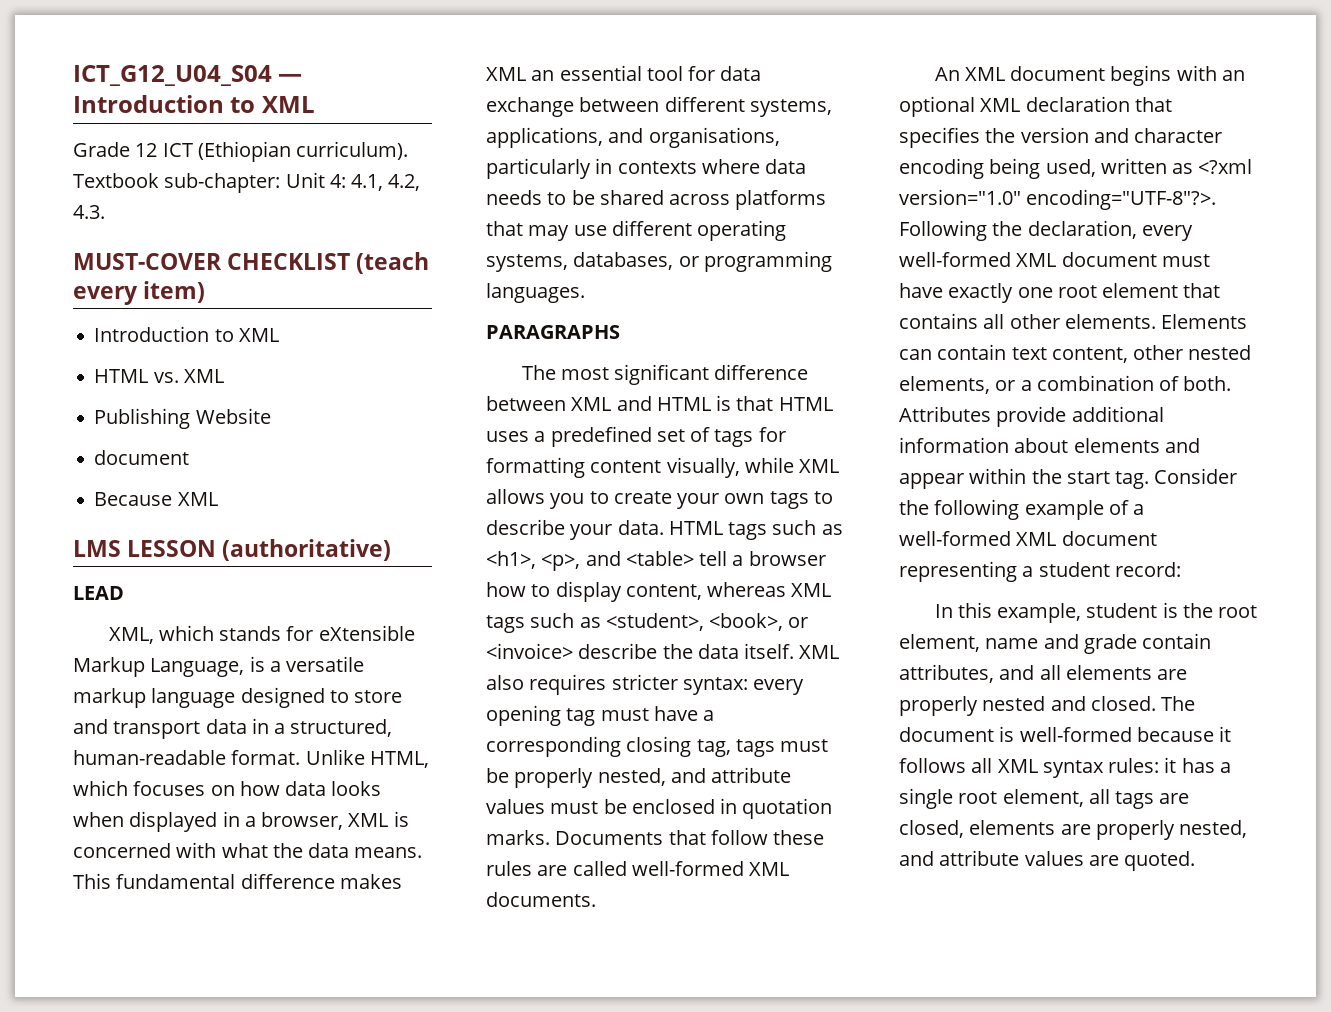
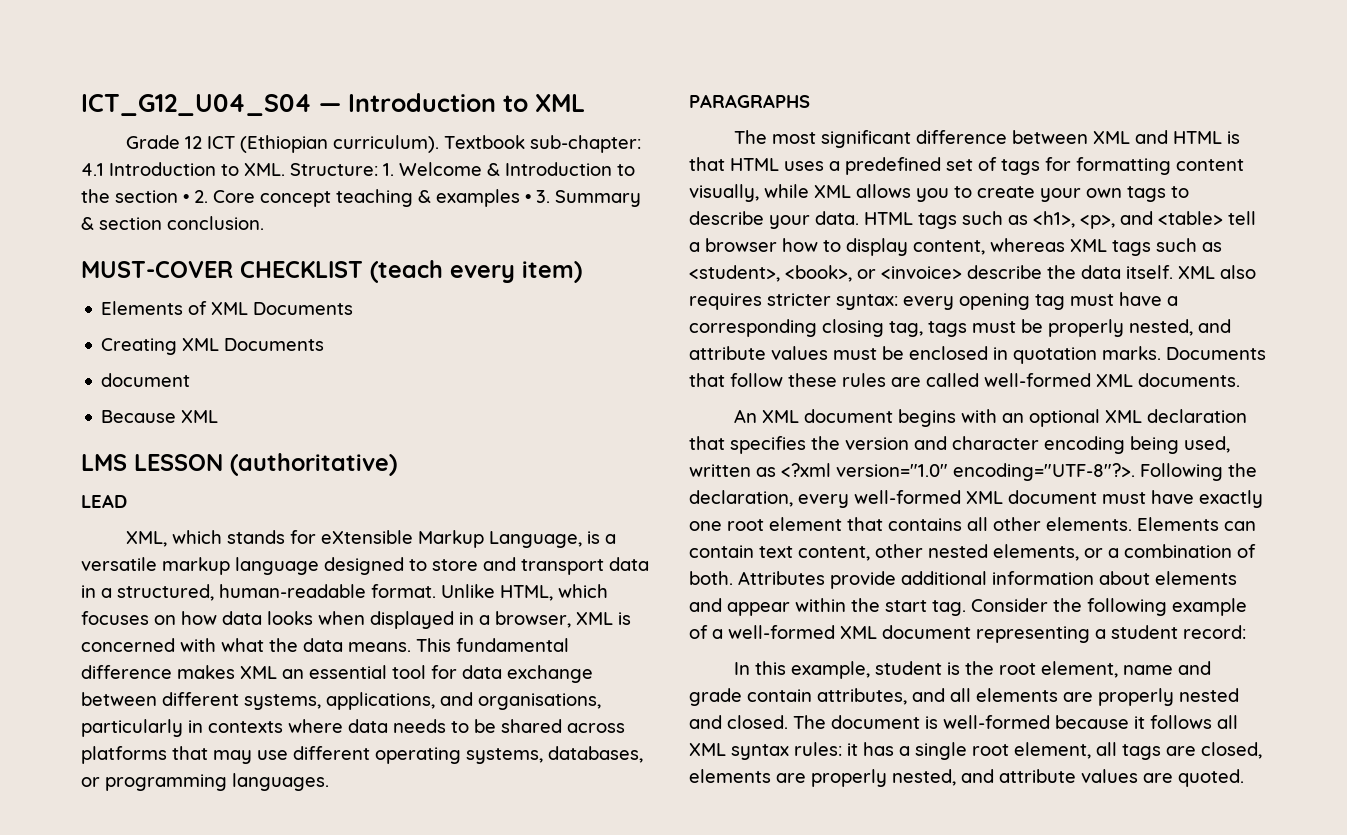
[285,172,421,191] [73,205,105,219] Unit 4: 4.1, 4.2, 4.3. -> [81,162,635,176] [81,189,641,207] [81,216,264,230] 4.1 Introduction to XML. Structure: 1. Welcome & Introduction to the section • 2. Core concept teaching & examples • 3. Summary & section conclusion.
[94,326,279,342] [94,369,224,383] [94,408,271,429] Introduction to XML // HTML vs. XML // Publishing Website -> [101,301,354,315] [101,338,325,355] Elements of XML Documents // Creating XML Documents

